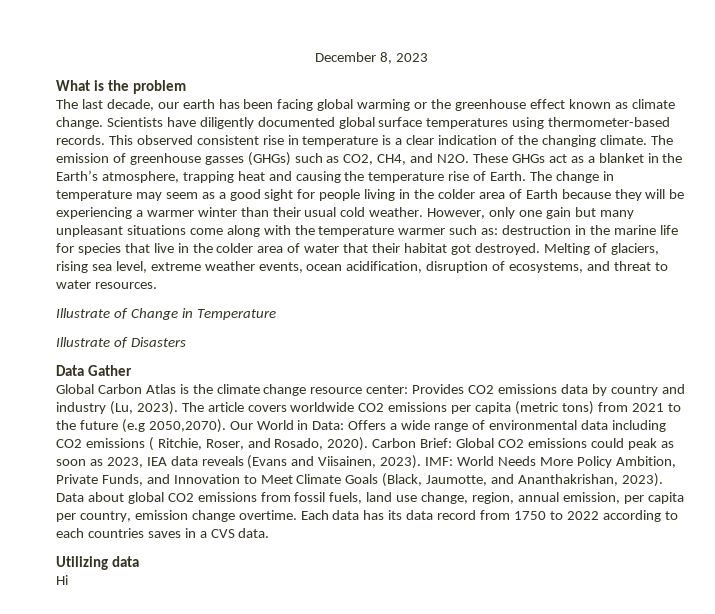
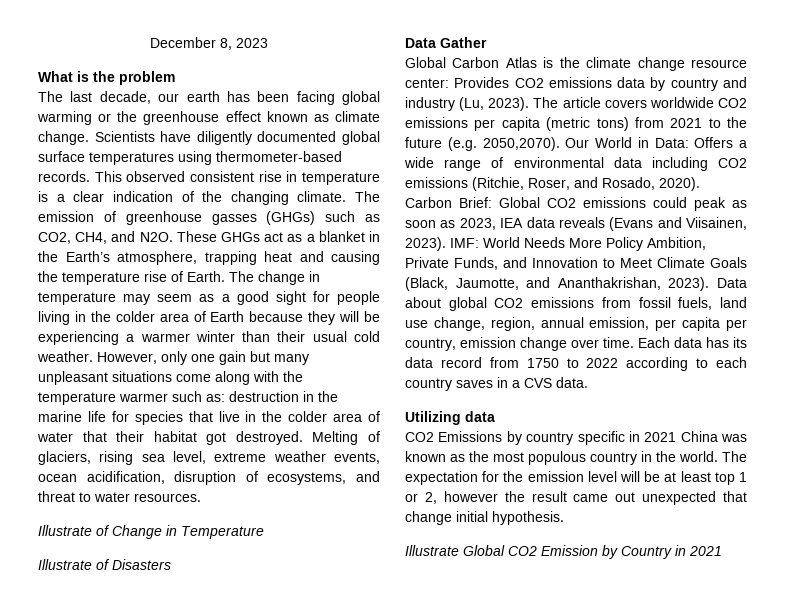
[121,419,145,433] (e.g -> [447,137,477,151] (e.g.
[148,437,202,451] ( Ritchie, -> [472,177,524,191] (Ritchie,
[238,510,297,520] overtime. -> [571,337,634,348] over time.
[87,528,144,538] countries -> [405,378,452,391] country
[56,575,68,585] Hi -> [405,431,747,445] [405,451,747,465] [405,471,747,485] [405,491,747,505] [405,511,564,525] [405,545,722,559] CO2 Emissions by country specific in 2021 China was known as the most populous country in the world. The expectation for the emission level will be at least top 1 or 2, however the result came out unexpected that change initial hypothesis. // Illustrate Global CO2 Emission by Country in 2021

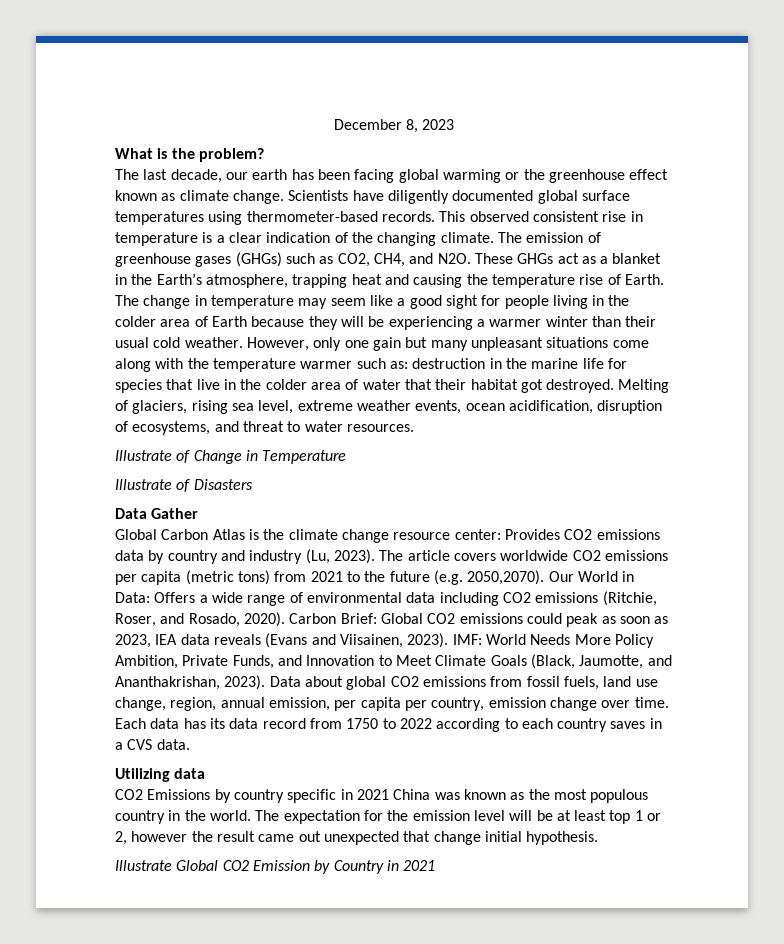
[119,71,175,85] problem -> [198,148,264,162] problem?
[211,214,257,225] gasses -> [195,256,232,267] gases
[199,294,215,302] as -> [369,295,393,306] like

